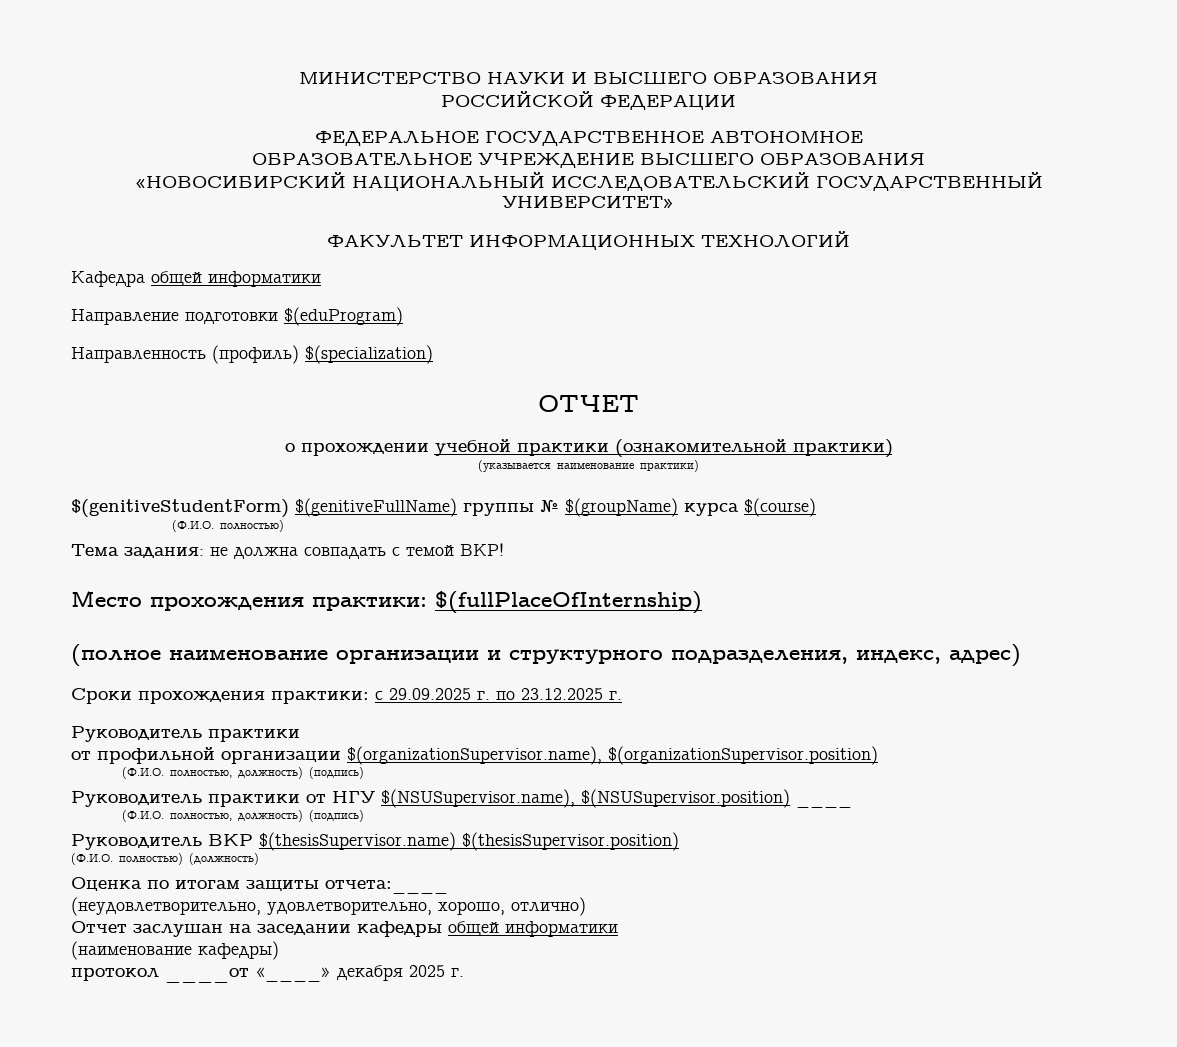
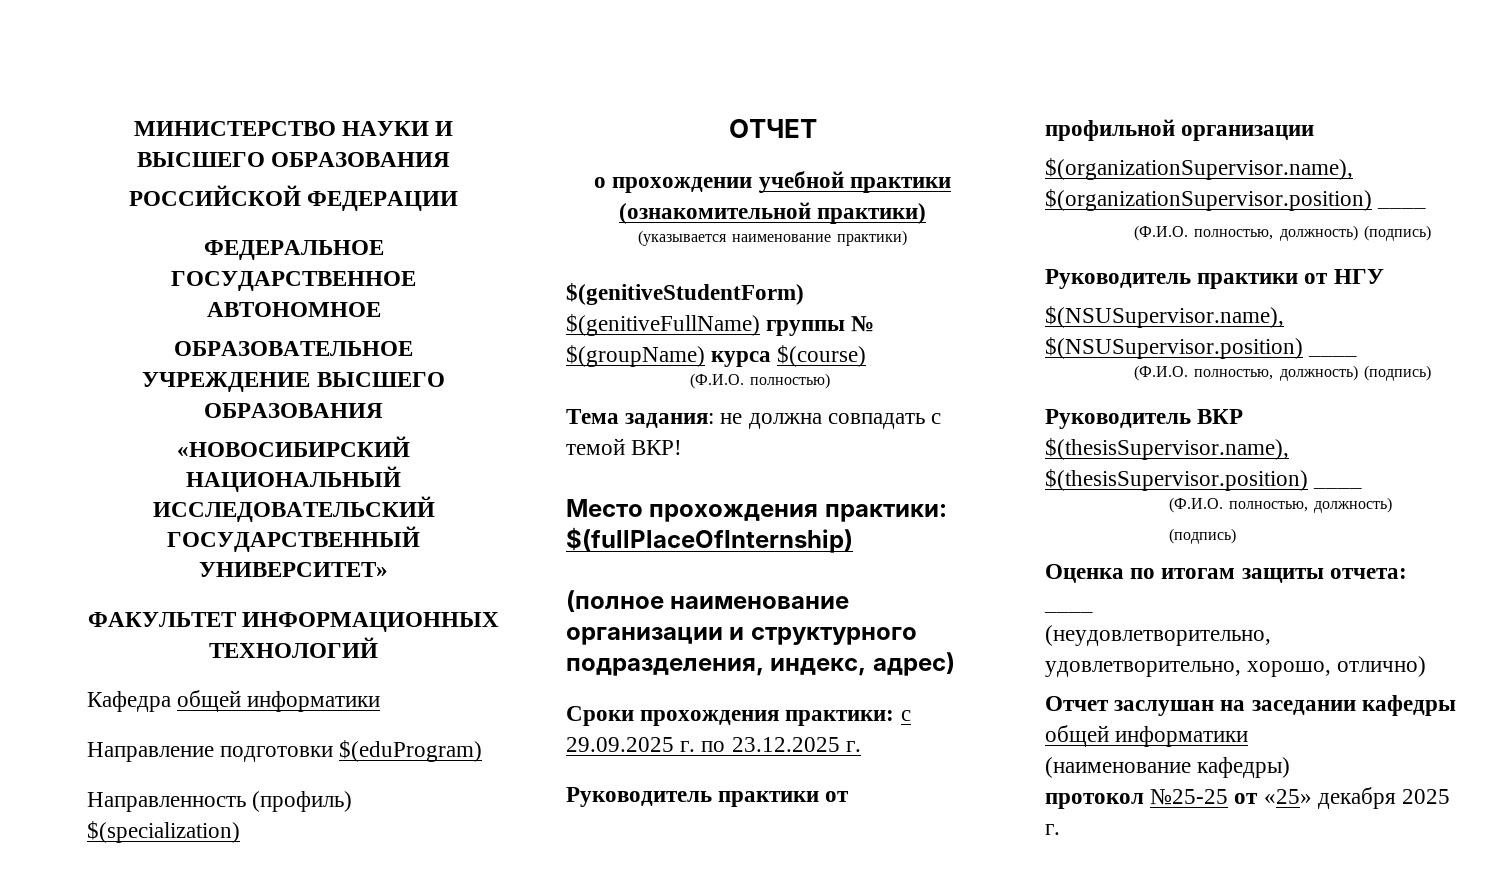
(300, 735) // -> (820, 799) none
(341, 757) none -> (1315, 133) //
(878, 755) none -> [1377,206,1427,209] ____
(375, 797) none -> (1384, 276) //
[259,832,456,851] $(thesisSupervisor.name) -> [1045,438,1289,460] $(thesisSupervisor.name),
[71,853,259,865] // (Ф.И.О. полностью) (должность) -> [1313,486,1363,489] [1168,497,1393,513] [1168,528,1236,544] ____ // (Ф.И.О. полностью, должность) (подпись)
[325,880,448,894] отчета:____ -> [1329,568,1407,579] [1044,610,1093,613] отчета: ____
[165,967,331,983] ____от «____» -> [1150,789,1312,805] №25-25 от «25»

